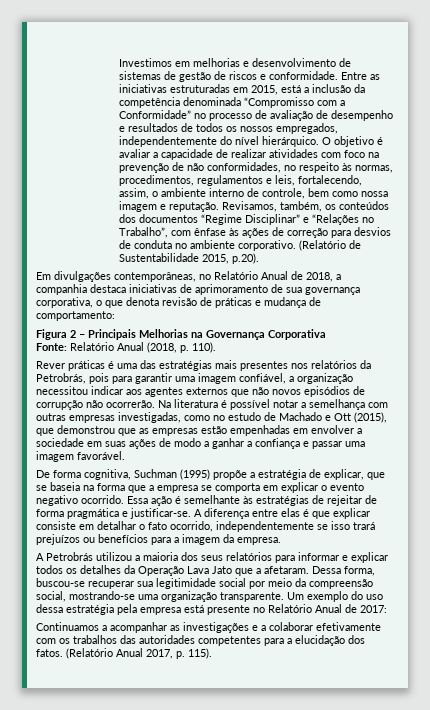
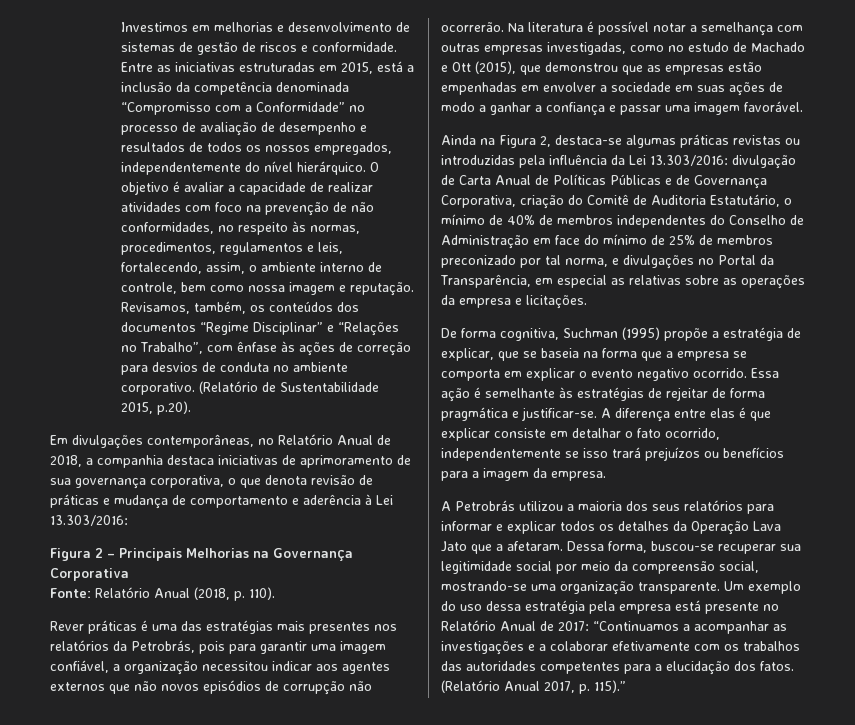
[36,311,115,321] comportamento: -> [190,494,393,508] [50,515,128,526] comportamento e aderência à Lei 13.303/2016:
(125, 455) none -> [441,134,800,148] [441,154,796,169] [441,174,767,189] [441,194,792,209] [441,214,804,228] [441,234,773,249] [441,255,774,269] [440,274,805,289] [441,295,587,309] // Ainda na Figura 2, destaca-se algumas práticas revistas ou introduzidas pela influência da Lei 13.303/2016: divulgação de Carta Anual de Políticas Públicas e de Governança Corporativa, criação do Comitê de Auditoria Estatutário, o mínimo de 40% de membros independentes do Conselho de Administração em face do mínimo de 25% de membros preconizado por tal norma, e divulgações no Portal da Transparência, em especial as relativas sobre as operações da empresa e licitações.
[36,622,99,631] // Continuamos -> [593,621,679,631] “Continuamos
[188,648,212,659] 115). -> [594,680,626,693] 115).”

